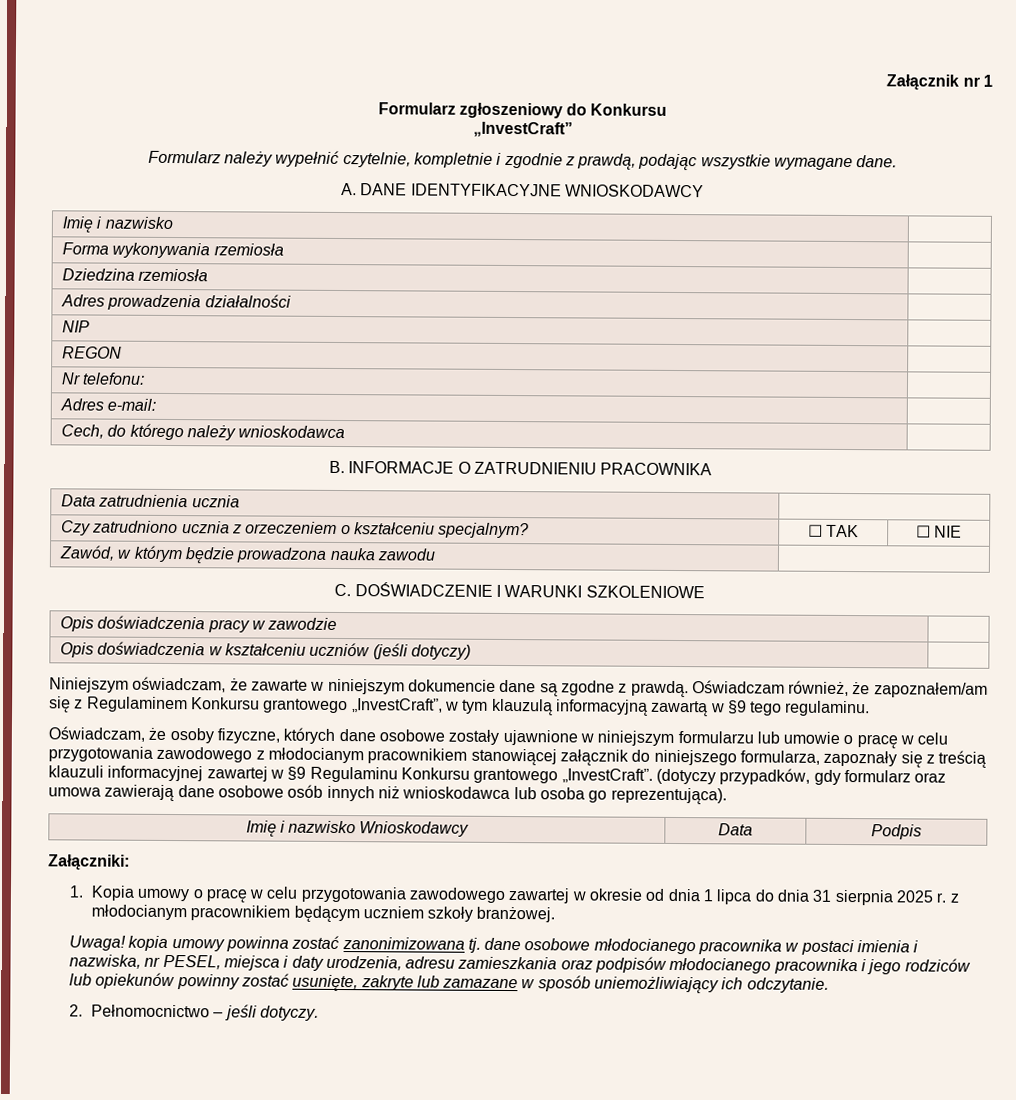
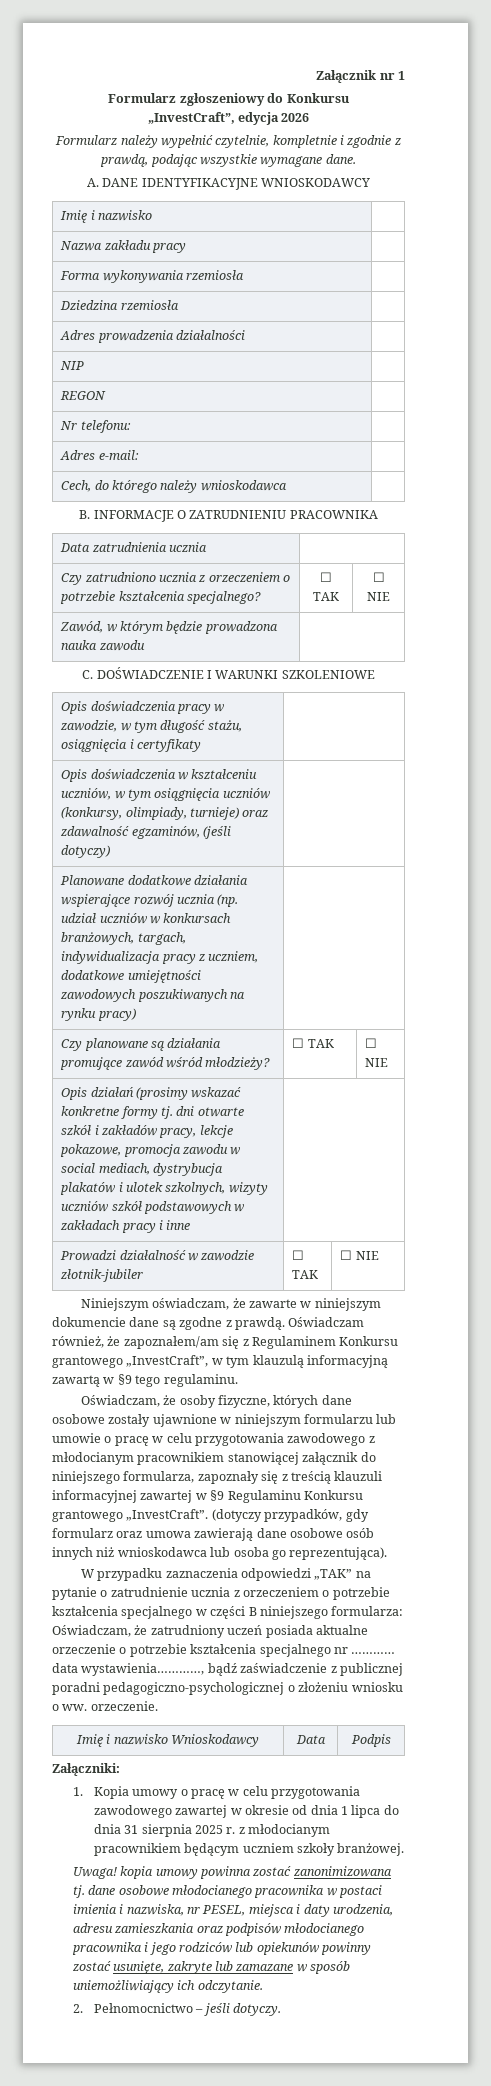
[472,121,573,138] „InvestCraft” -> [147,112,310,125] „InvestCraft”, edycja 2026
(173, 223) none -> [60,240,187,253] // Nazwa zakładu pracy |
[353,522,530,539] kształceniu specjalnym? -> [60,591,262,604] potrzebie kształcenia specjalnego?
[267,617,338,630] [60,641,471,660] zawodzie | // Opis doświadczenia w kształceniu uczniów (jeśli dotyczy) | -> [60,720,242,733] [61,739,202,752] [61,769,258,782] [61,788,270,801] [61,807,269,820] [60,826,232,839] [61,845,111,858] [60,875,249,886] [61,894,239,907] [61,913,232,924] [61,932,186,945] [61,951,259,964] [61,970,201,983] [60,989,246,1002] [61,1008,136,1021] [61,1038,222,1051] [60,1057,271,1070] [292,1038,334,1048] [365,1038,378,1048] [365,1058,389,1067] [61,1087,242,1100] [61,1106,244,1119] [61,1125,233,1138] [60,1144,241,1157] [61,1163,224,1176] [60,1182,268,1195] [61,1201,245,1214] [60,1220,191,1233] [60,1250,255,1261] [60,1269,144,1282] [292,1250,305,1260] [292,1270,319,1279] [340,1250,379,1260] zawodzie, w tym długość stażu, osiągnięcia i certyfikaty | // Opis doświadczenia w kształceniu uczniów, w tym osiągnięcia uczniów (konkursy, olimpiady, turnieje) oraz zdawalność egzaminów, (jeśli dotyczy) | // Planowane dodatkowe działania wspierające rozwój ucznia (np. udział uczniów w konkursach branżowych, targach, indywidualizacja pracy z uczniem, dodatkowe umiejętności zawodowych poszukiwanych na rynku pracy) | // Czy planowane są działania promujące zawód wśród młodzieży? | ☐ TAK | ☐ NIE // Opis działań (prosimy wskazać konkretne formy tj. dni otwarte szkół i zakładów pracy, lekcje pokazowe, promocja zawodu w social mediach, dystrybucja plakatów i ulotek szkolnych, wizyty uczniów szkół podstawowych w zakładach pracy i inne | // Prowadzi działalność w zawodzie złotnik-jubiler | ☐ TAK | ☐ NIE
(727, 796) none -> [80,1568,371,1581] [52,1587,390,1600] [52,1606,404,1619] [52,1625,368,1638] [52,1644,396,1657] [52,1663,403,1676] [52,1682,403,1695] [52,1701,158,1711] // W przypadku zaznaczenia odpowiedzi „TAK” na pytanie o zatrudnienie ucznia z orzeczeniem o potrzebie kształcenia specjalnego w części B niniejszego formularza: Oświadczam, że zatrudniony uczeń posiada aktualne orzeczenie o potrzebie kształcenia specjalnego nr ………… data wystawienia…………, bądź zaświadczenie z publicznej poradni pedagogiczno-psychologicznej o złożeniu wniosku o ww. orzeczenie.

